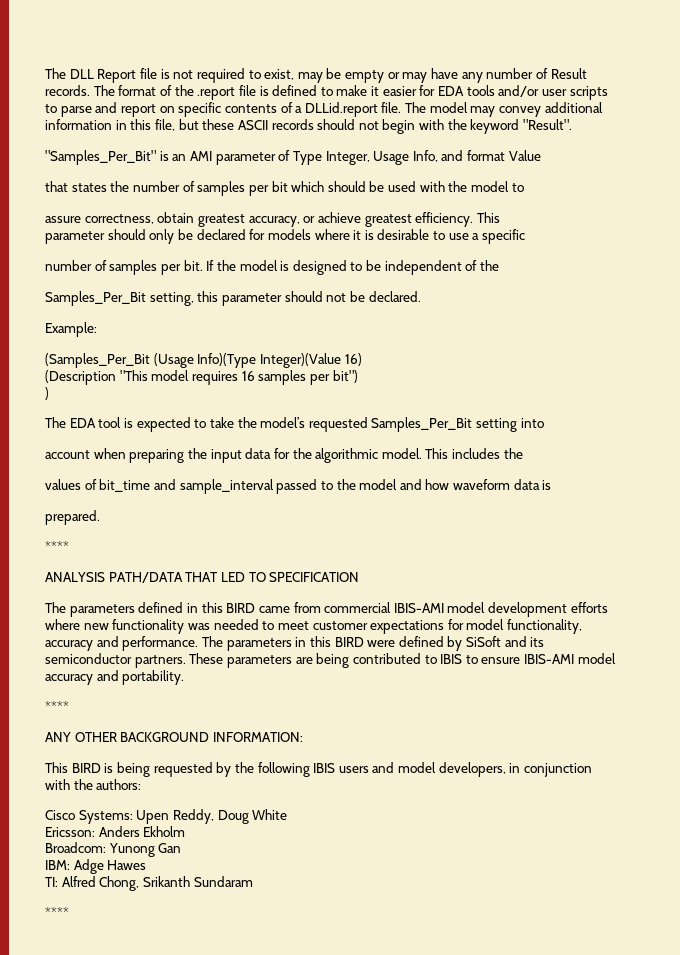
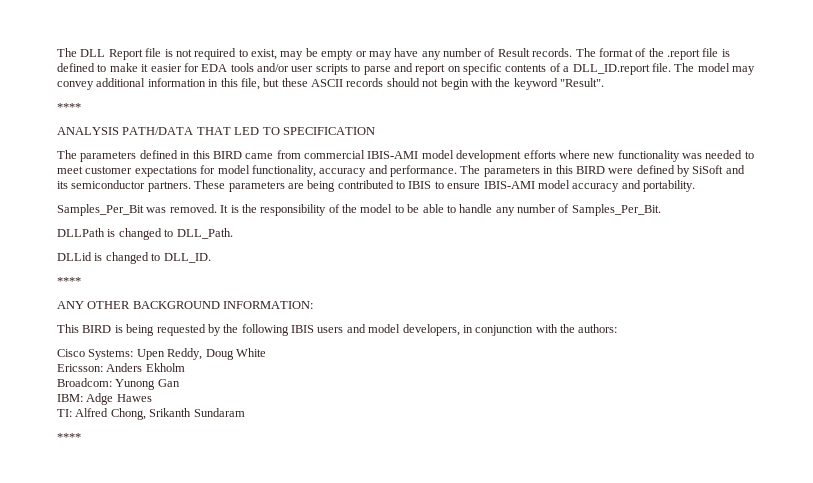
[304,102,378,117] DLLid.report -> [572,64,650,75] DLL_ID.report
[45,150,541,165] [45,181,524,196] [45,212,500,227] [45,229,526,244] [45,260,500,275] [45,291,421,306] [45,322,97,337] [45,353,362,368] [45,370,358,385] [45,387,49,400] [45,417,544,432] [45,448,523,463] [45,479,552,494] [45,510,100,525] // "Samples_Per_Bit" is an AMI parameter of Type Integer, Usage Info, and format Value // that states the number of samples per bit which should be used with the model to // assure correctness, obtain greatest accuracy, or achieve greatest efficiency. This // parameter should only be declared for models where it is desirable to use a specific // number of samples per bit. If the model is designed to be independent of the // Samples_Per_Bit setting, this parameter should not be declared. // Example: // (Samples_Per_Bit (Usage Info)(Type Integer)(Value 16) // (Description "This model requires 16 samples per bit") // ) // The EDA tool is expected to take the model’s requested Samples_Per_Bit setting into // account when preparing the input data for the algorithmic model. This includes the // values of bit_time and sample_interval passed to the model and how waveform data is // prepared. -> (604, 82) none
(185, 677) none -> [57,204,661,216] [57,228,233,240] [57,252,211,264] // Samples_Per_Bit was removed. It is the responsibility of the model to be able to handle any number of Samples_Per_Bit. // DLLPath is changed to DLL_Path. // DLLid is changed to DLL_ID.

